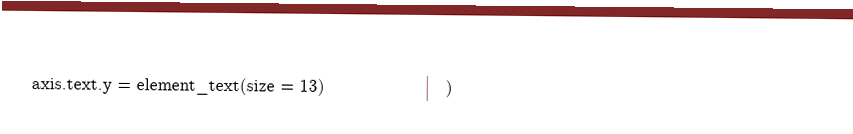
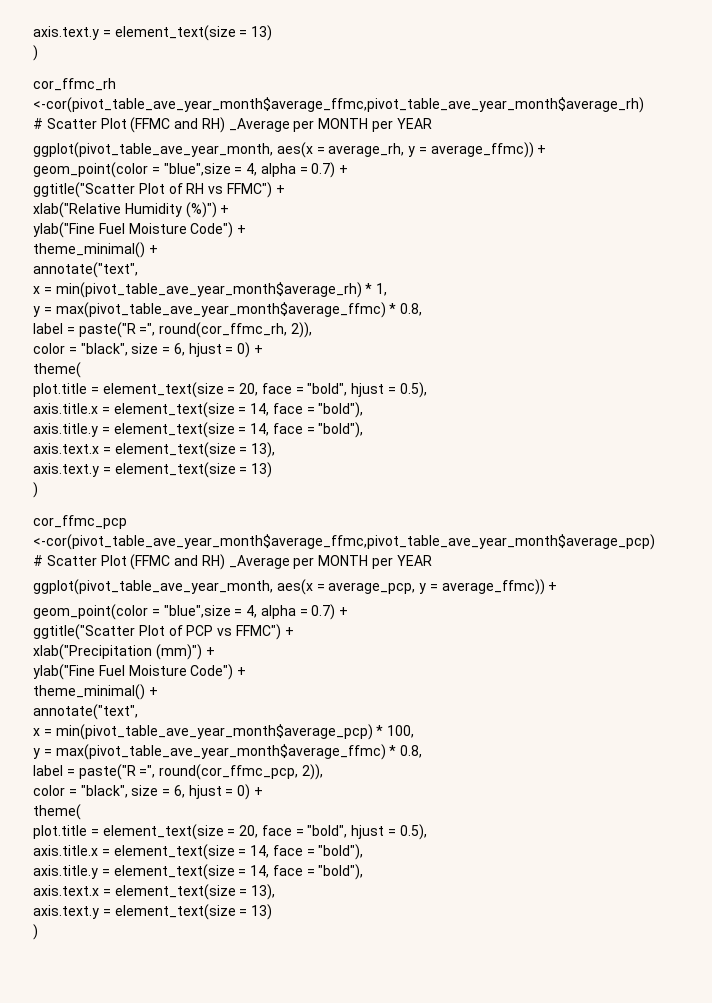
[31,77,325,96] [445,80,453,98] axis.text.y = element_text(size = 13) // ) -> [33,25,273,41] [33,45,38,61] [33,78,116,91] [33,97,644,113] [33,117,432,133] [33,142,547,158] [33,162,349,178] [33,182,285,198] [33,202,230,218] [33,222,247,238] [33,242,158,258] [33,262,138,278] [33,282,388,298] [33,302,423,318] [33,322,312,338] [33,342,264,358] [33,362,81,378] [33,382,427,398] [33,402,364,418] [33,422,364,438] [33,442,276,458] [33,462,273,478] [33,482,38,498] [33,515,127,529] [33,534,655,550] [33,554,432,570] [33,579,558,595] [33,604,349,620] [33,624,294,640] [33,644,215,660] [33,664,247,680] [33,684,158,700] [33,704,138,720] [33,724,415,740] [33,744,423,760] [33,764,323,780] [33,784,264,800] [33,804,81,820] [33,824,427,840] [33,844,364,860] [33,864,364,880] [33,884,276,900] [33,904,273,920] [33,924,38,940] axis.text.y = element_text(size = 13) // ) // cor_ffmc_rh <-cor(pivot_table_ave_year_month$average_ffmc,pivot_table_ave_year_month$average_rh) // # Scatter Plot (FFMC and RH) _Average per MONTH per YEAR // ggplot(pivot_table_ave_year_month, aes(x = average_rh, y = average_ffmc)) + // geom_point(color = "blue",size = 4, alpha = 0.7) + // ggtitle("Scatter Plot of RH vs FFMC") + // xlab("Relative Humidity (%)") + // ylab("Fine Fuel Moisture Code") + // theme_minimal() + // annotate("text", // x = min(pivot_table_ave_year_month$average_rh) * 1, // y = max(pivot_table_ave_year_month$average_ffmc) * 0.8, // label = paste("R =", round(cor_ffmc_rh, 2)), // color = "black", size = 6, hjust = 0) + // theme( // plot.title = element_text(size = 20, face = "bold", hjust = 0.5), // axis.title.x = element_text(size = 14, face = "bold"), // axis.title.y = element_text(size = 14, face = "bold"), // axis.text.x = element_text(size = 13), // axis.text.y = element_text(size = 13) // ) // cor_ffmc_pcp <-cor(pivot_table_ave_year_month$average_ffmc,pivot_table_ave_year_month$average_pcp) // # Scatter Plot (FFMC and RH) _Average per MONTH per YEAR // ggplot(pivot_table_ave_year_month, aes(x = average_pcp, y = average_ffmc)) + // geom_point(color = "blue",size = 4, alpha = 0.7) + // ggtitle("Scatter Plot of PCP vs FFMC") + // xlab("Precipitation (mm)") + // ylab("Fine Fuel Moisture Code") + // theme_minimal() + // annotate("text", // x = min(pivot_table_ave_year_month$average_pcp) * 100, // y = max(pivot_table_ave_year_month$average_ffmc) * 0.8, // label = paste("R =", round(cor_ffmc_pcp, 2)), // color = "black", size = 6, hjust = 0) + // theme( // plot.title = element_text(size = 20, face = "bold", hjust = 0.5), // axis.title.x = element_text(size = 14, face = "bold"), // axis.title.y = element_text(size = 14, face = "bold"), // axis.text.x = element_text(size = 13), // axis.text.y = element_text(size = 13) // )

